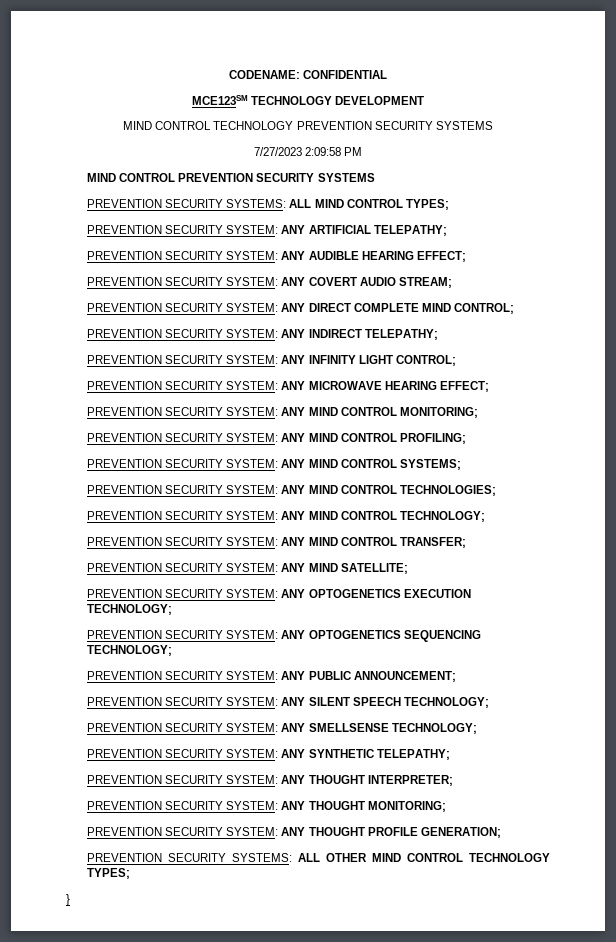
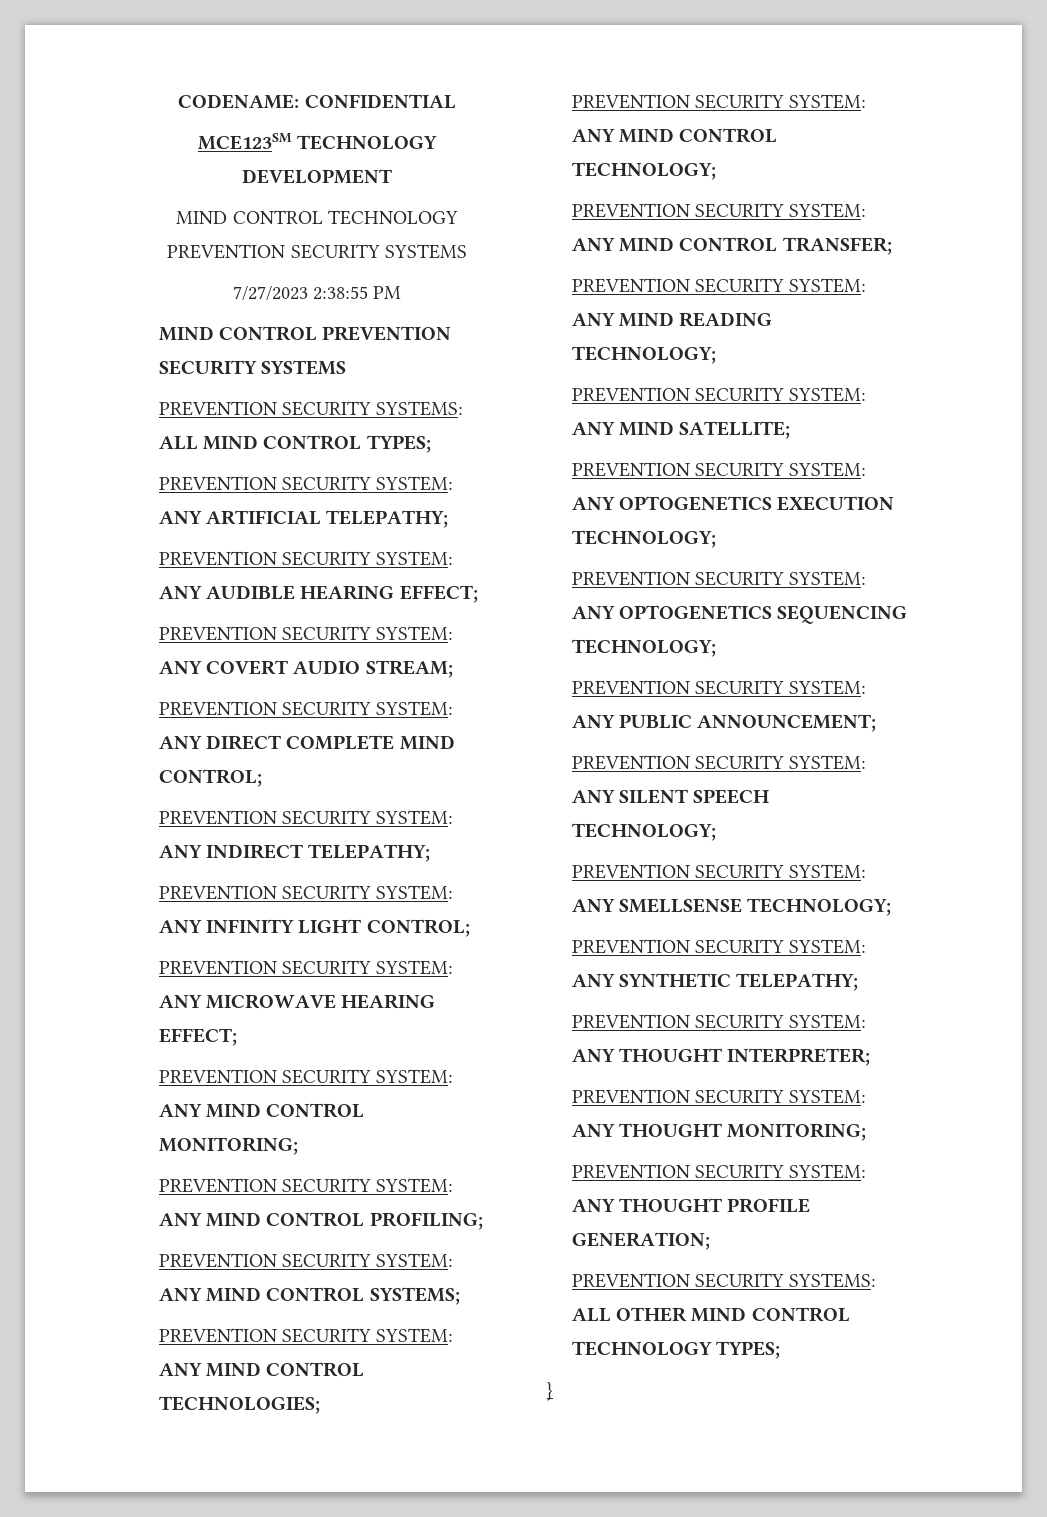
[305,147,341,156] 2:09:58 -> [313,286,368,300] 2:38:55
(466, 542) none -> [571,278,867,293] [571,312,773,327] [571,346,716,364] // PREVENTION SECURITY SYSTEM: ANY MIND READING TECHNOLOGY;

